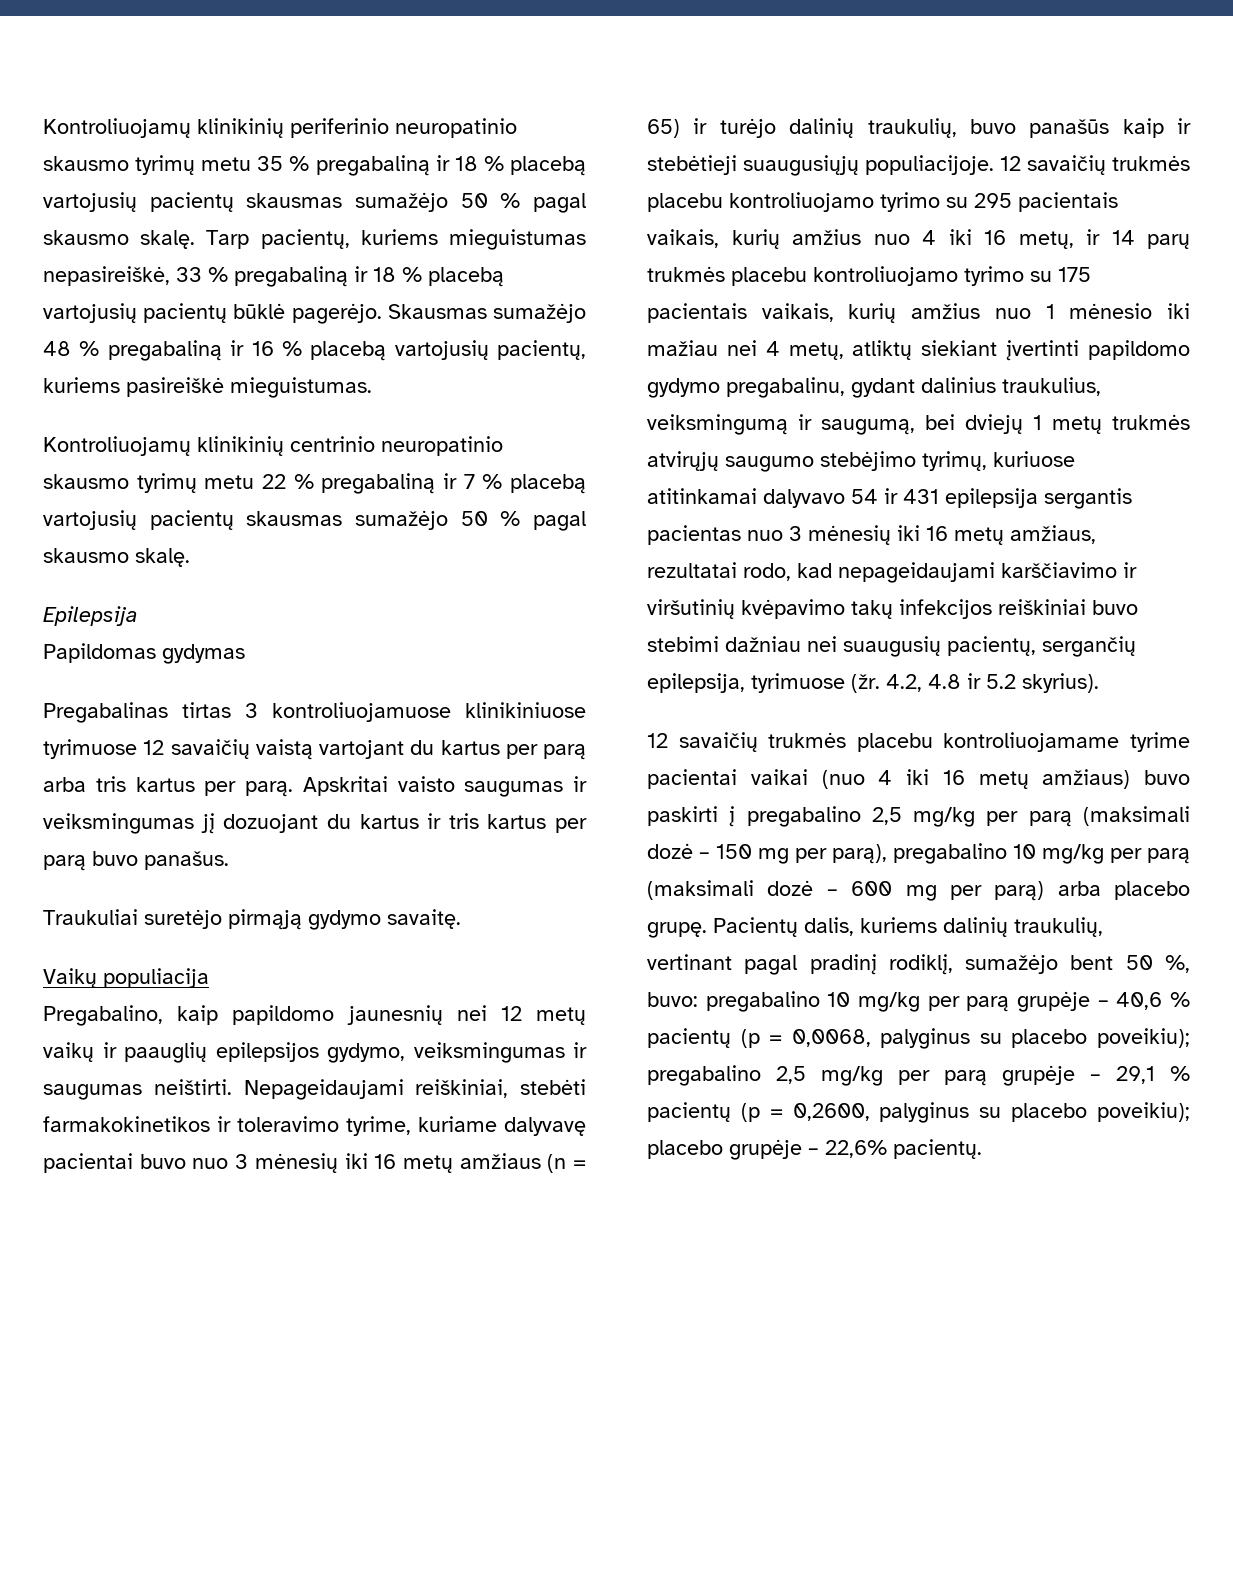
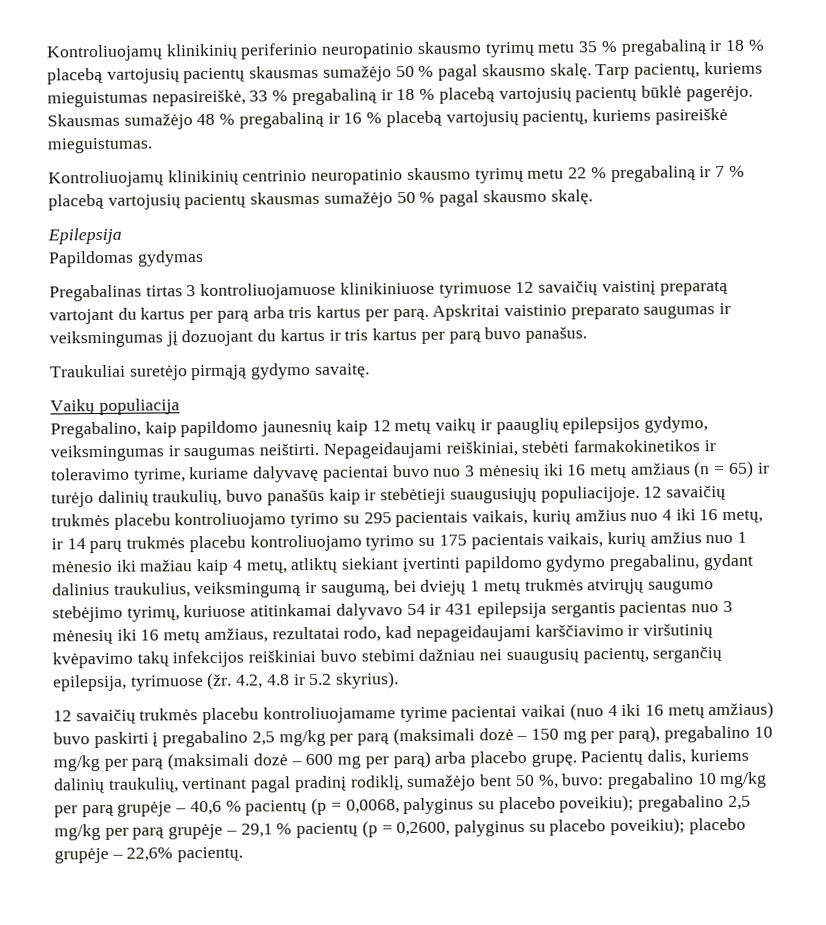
[255,739,313,760] vaistą -> [601,280,728,296] vaistinį preparatą
[397,776,455,792] vaisto -> [503,304,640,320] vaistinio preparato
[456,1005,487,1021] nei -> [335,419,368,436] kaip
[726,340,757,356] nei -> [196,558,230,576] kaip

